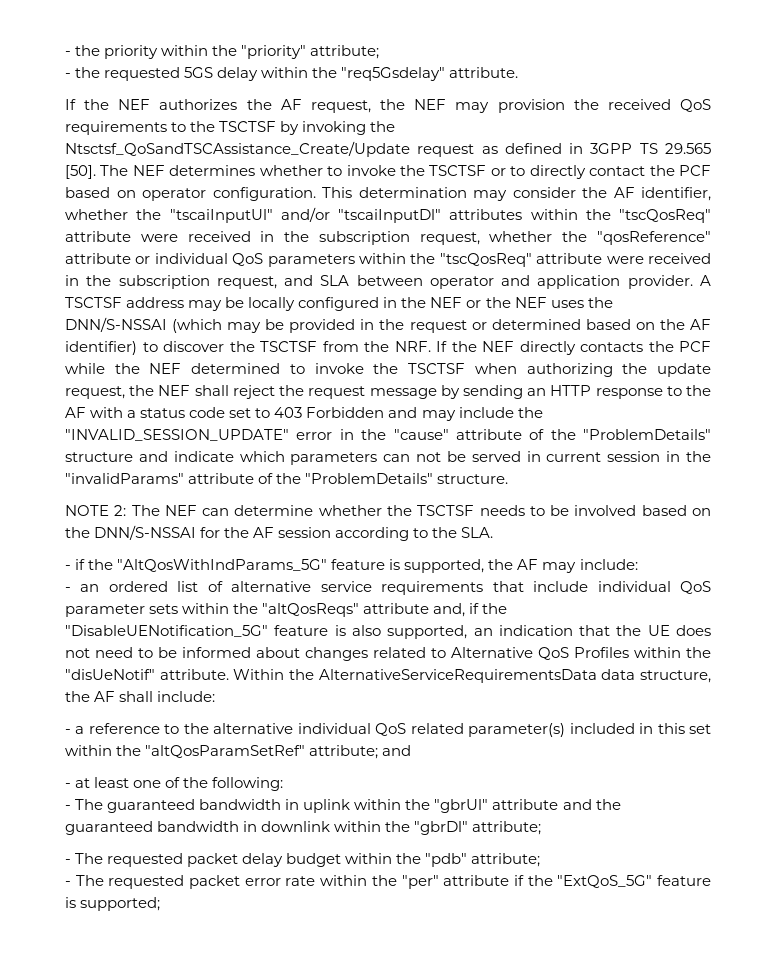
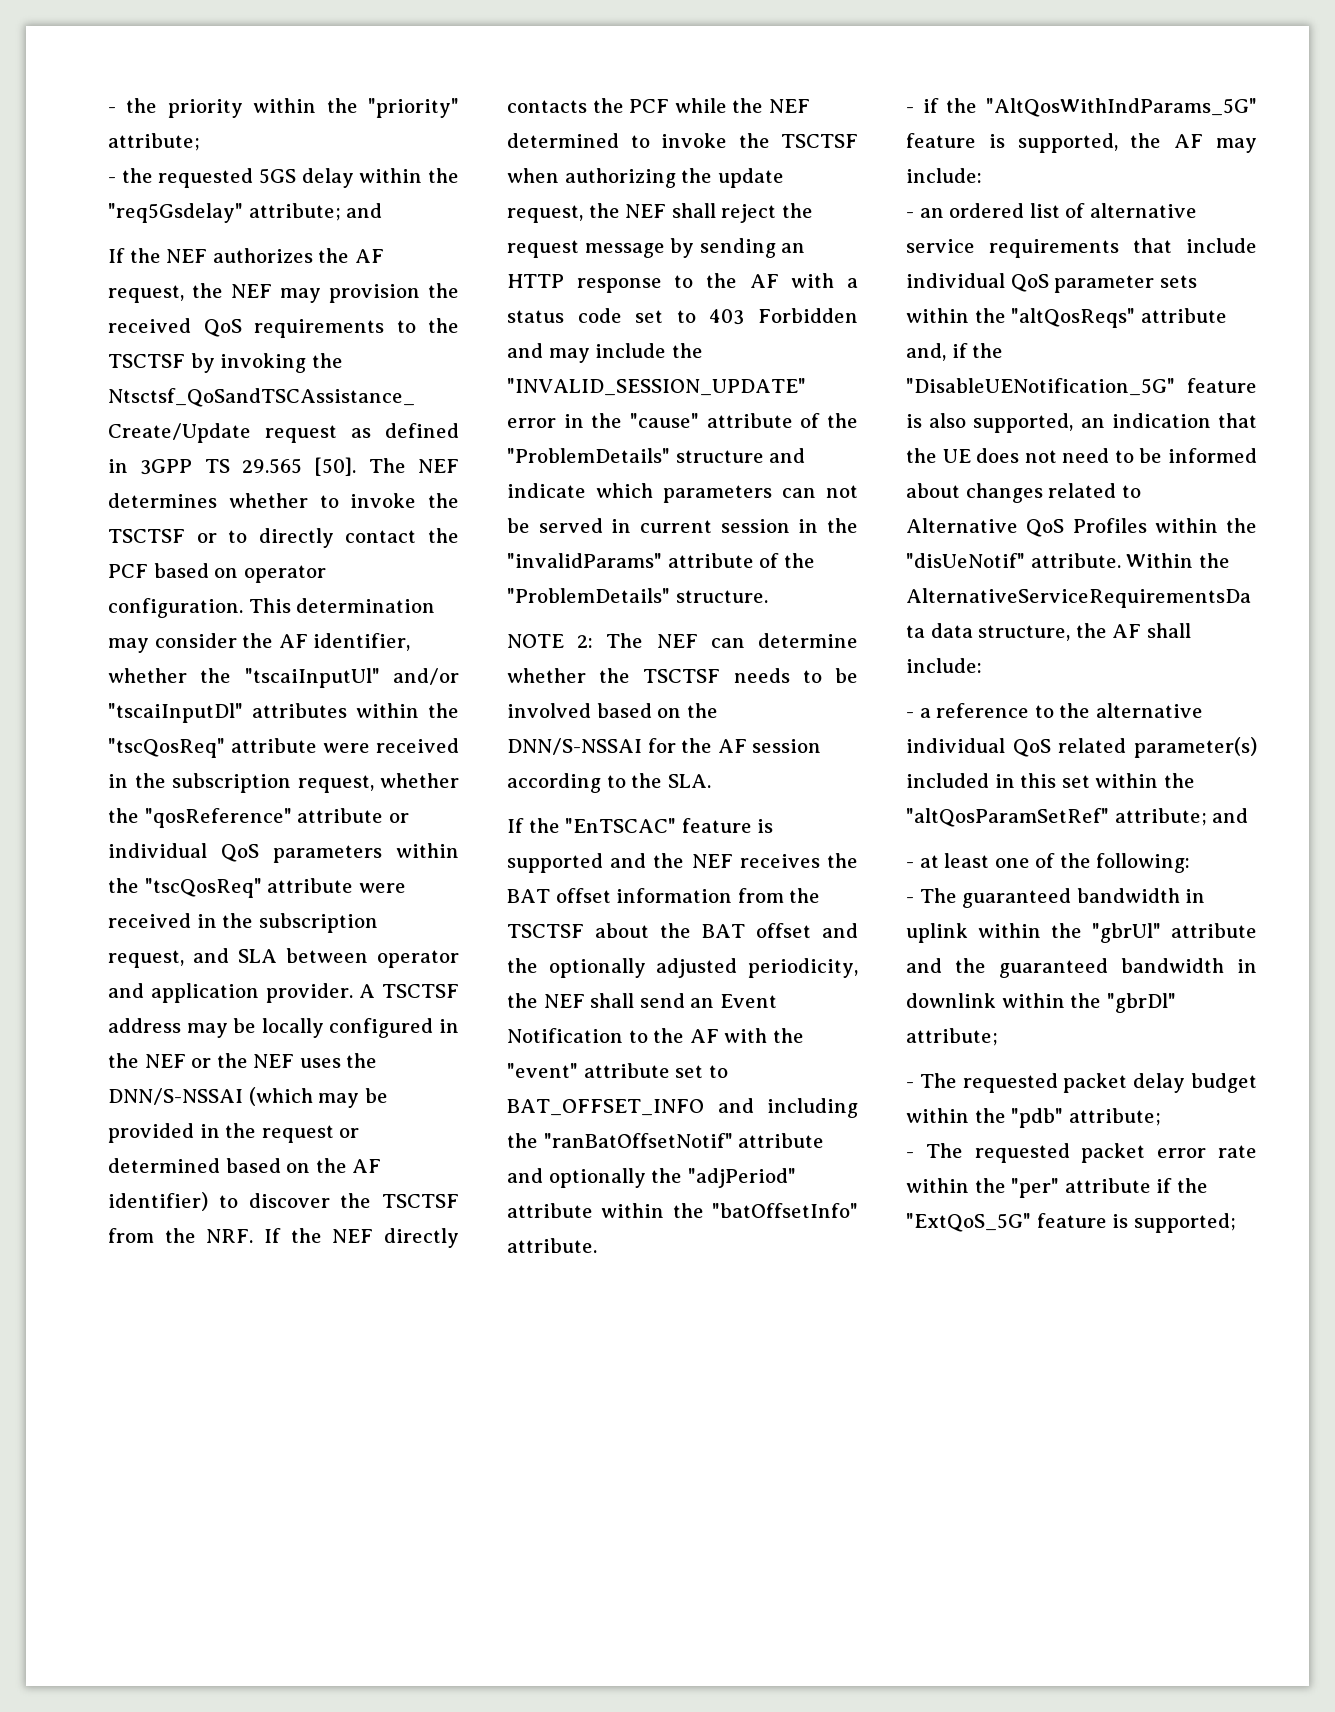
[449,67,519,78] attribute. -> [248,203,383,221] attribute; and
(494, 532) none -> [507,818,774,833] [507,853,858,873] [507,888,821,903] [507,923,858,938] [507,958,858,978] [507,993,777,1008] [507,1028,804,1043] [507,1063,728,1078] [507,1098,858,1118] [507,1133,825,1148] [507,1168,796,1188] [507,1203,858,1218] [507,1238,597,1253] // If the "EnTSCAC" feature is supported and the NEF receives the BAT offset information from the TSCTSF about the BAT offset and the optionally adjusted periodicity, the NEF shall send an Event Notification to the AF with the "event" attribute set to BAT_OFFSET_INFO and including the "ranBatOffsetNotif" attribute and optionally the "adjPeriod" attribute within the "batOffsetInfo" attribute.

